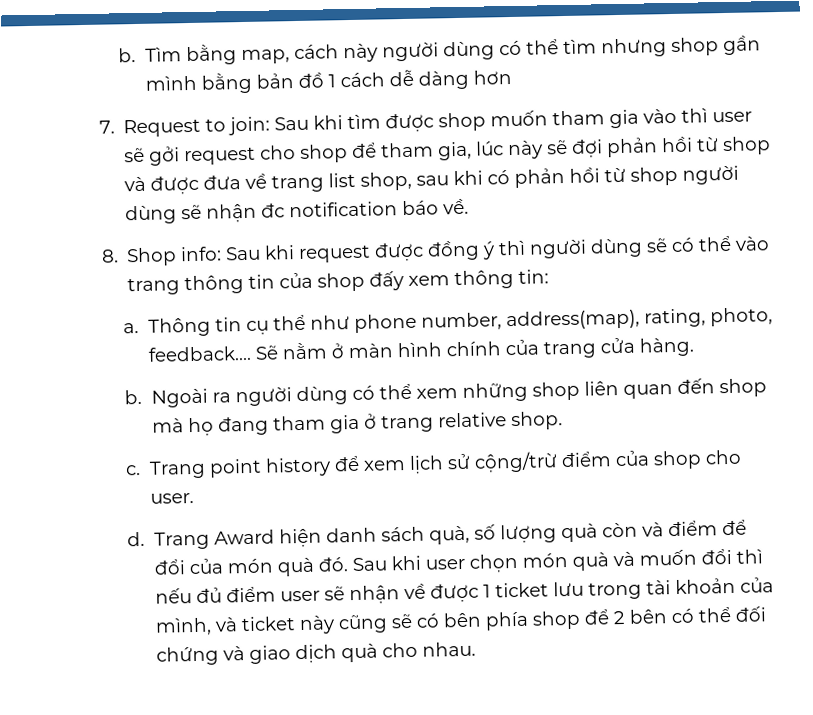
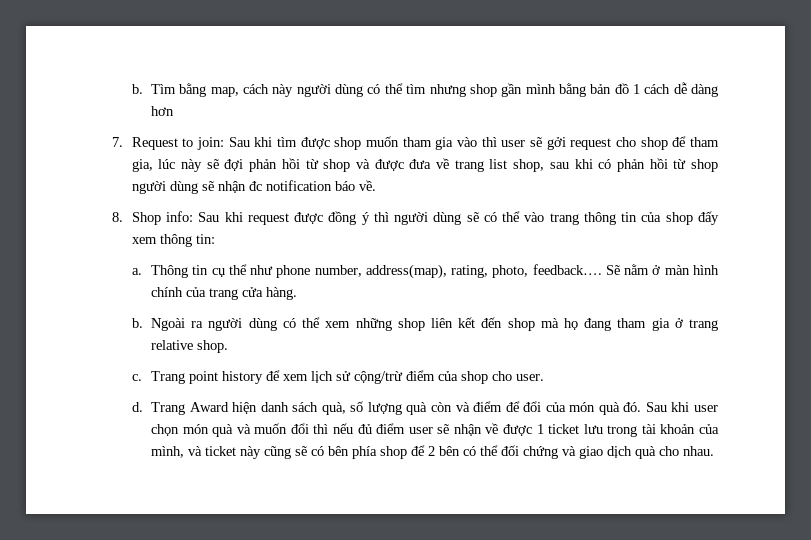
[622,384,673,399] quan -> [458,317,476,328] kết

